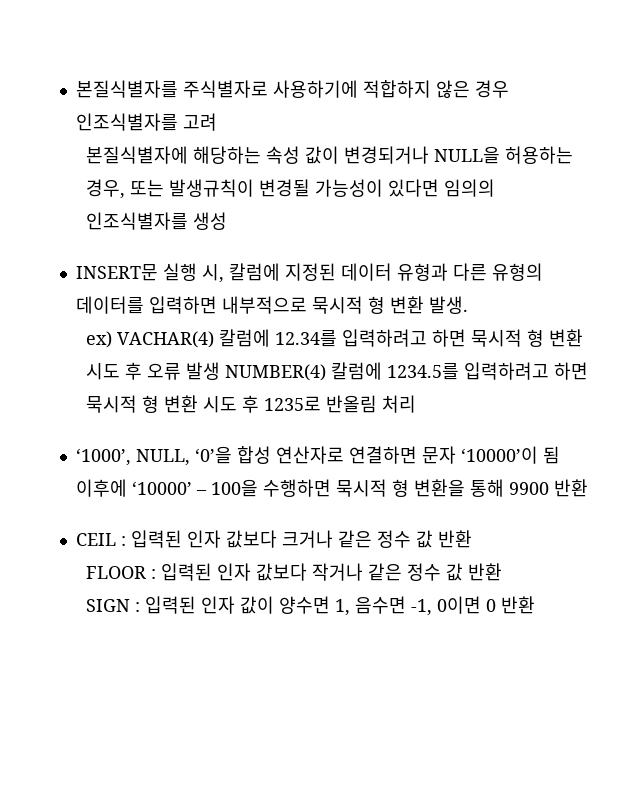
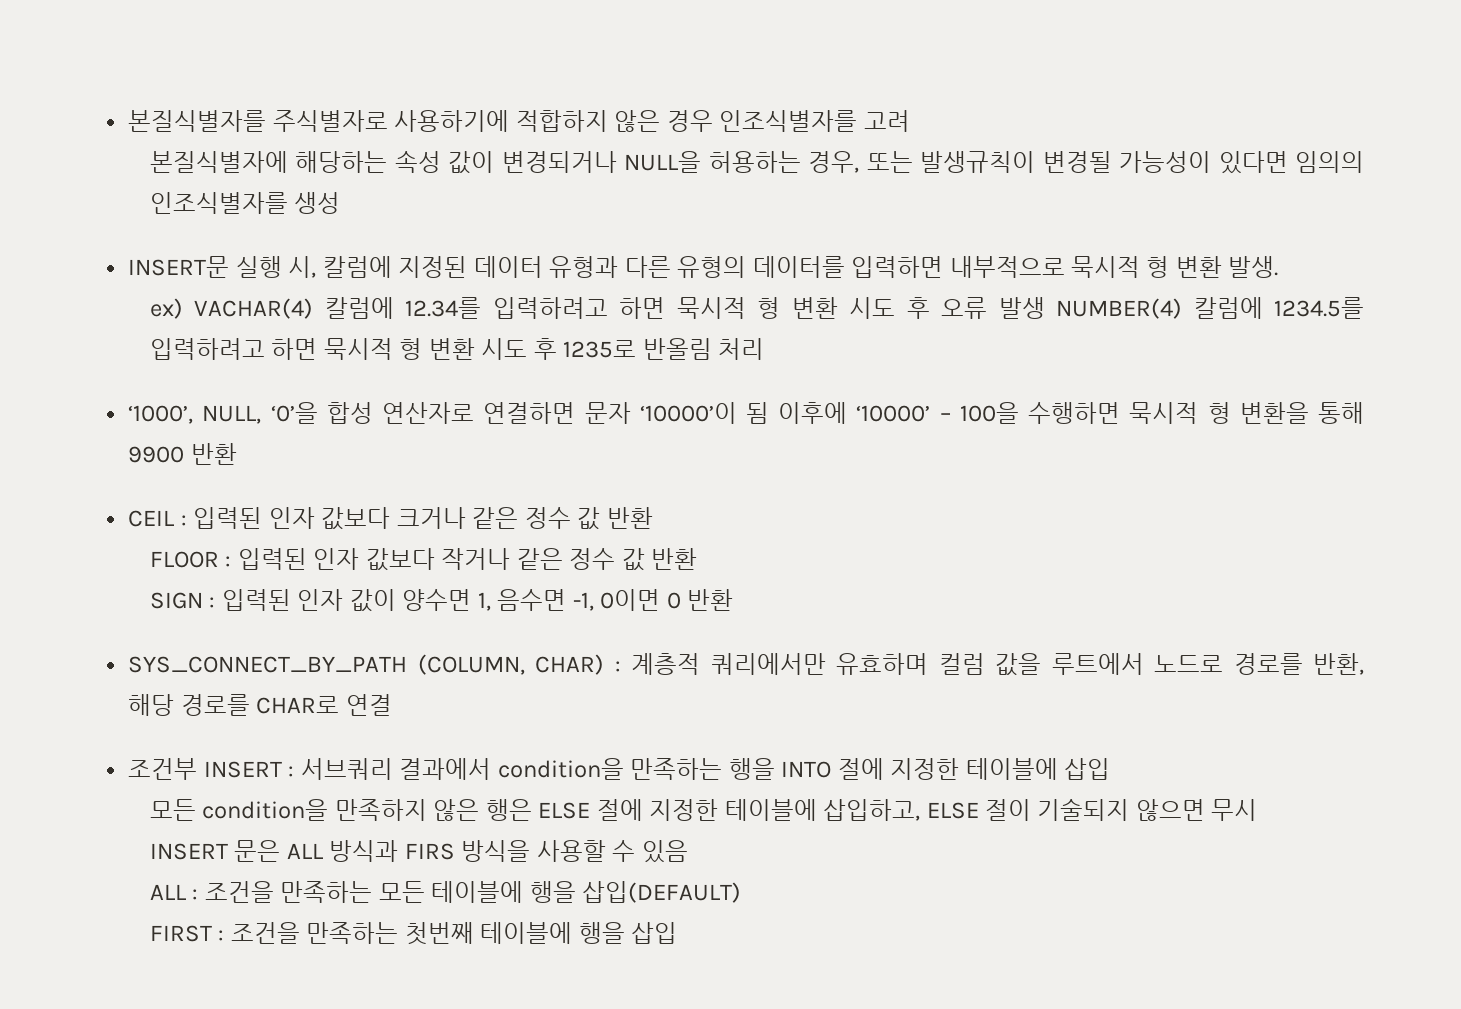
(536, 605) none -> [128,653,1364,676] [128,694,392,716] [128,758,1111,780] [149,798,1258,821] [149,840,688,863] [149,881,742,903] [149,922,678,945] // SYS_CONNECT_BY_PATH (COLUMN, CHAR) : 계층적 쿼리에서만 유효하며 컬럼 값을 루트에서 노드로 경로를 반환, 해당 경로를 CHAR로 연결 // 조건부 INSERT : 서브쿼리 결과에서 condition을 만족하는 행을 INTO 절에 지정한 테이블에 삽입 // 모든 condition을 만족하지 않은 행은 ELSE 절에 지정한 테이블에 삽입하고, ELSE 절이 기술되지 않으면 무시 // INSERT 문은 ALL 방식과 FIRS 방식을 사용할 수 있음 // ALL : 조건을 만족하는 모든 테이블에 행을 삽입(DEFAULT) // FIRST : 조건을 만족하는 첫번째 테이블에 행을 삽입

